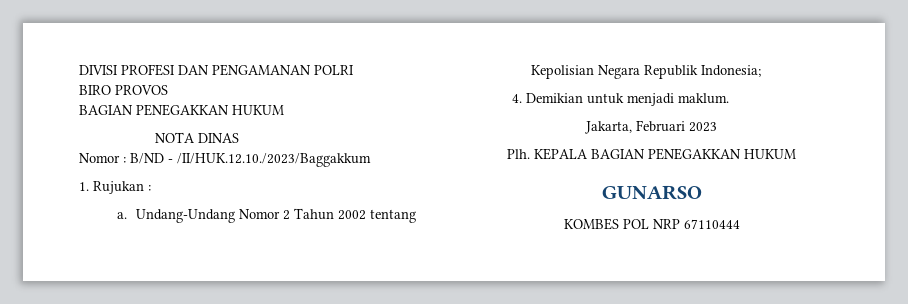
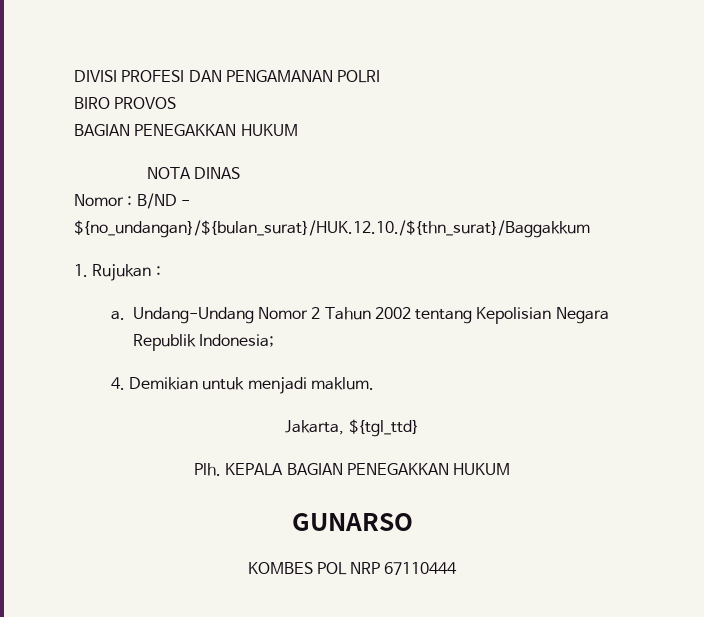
[177,153,371,167] /II/HUK.12.10./2023/Baggakkum -> [74,220,590,238] ${no_undangan}/${bulan_surat}/HUK.12.10./${thn_surat}/Baggakkum
[636,120,717,132] Februari 2023 -> [348,419,419,437] ${tgl_ttd}

